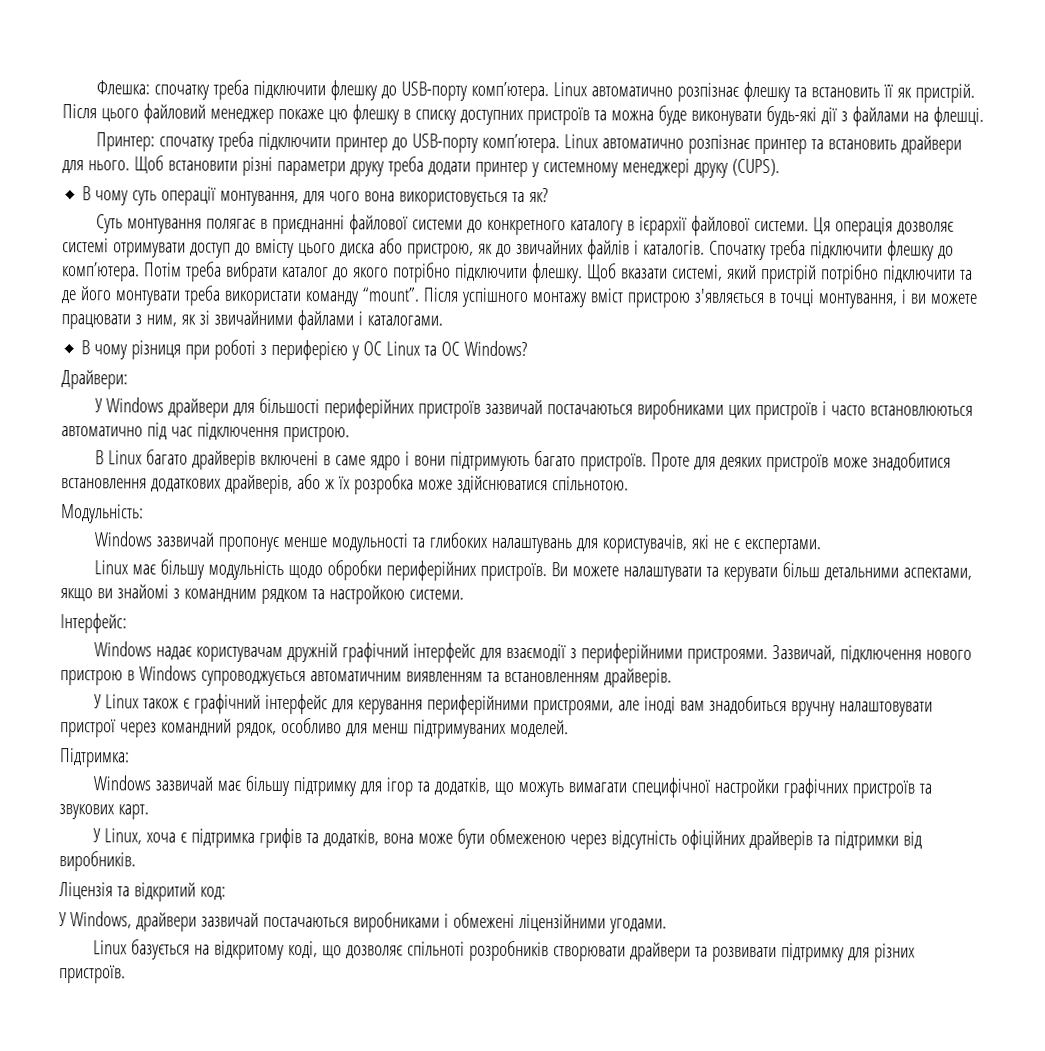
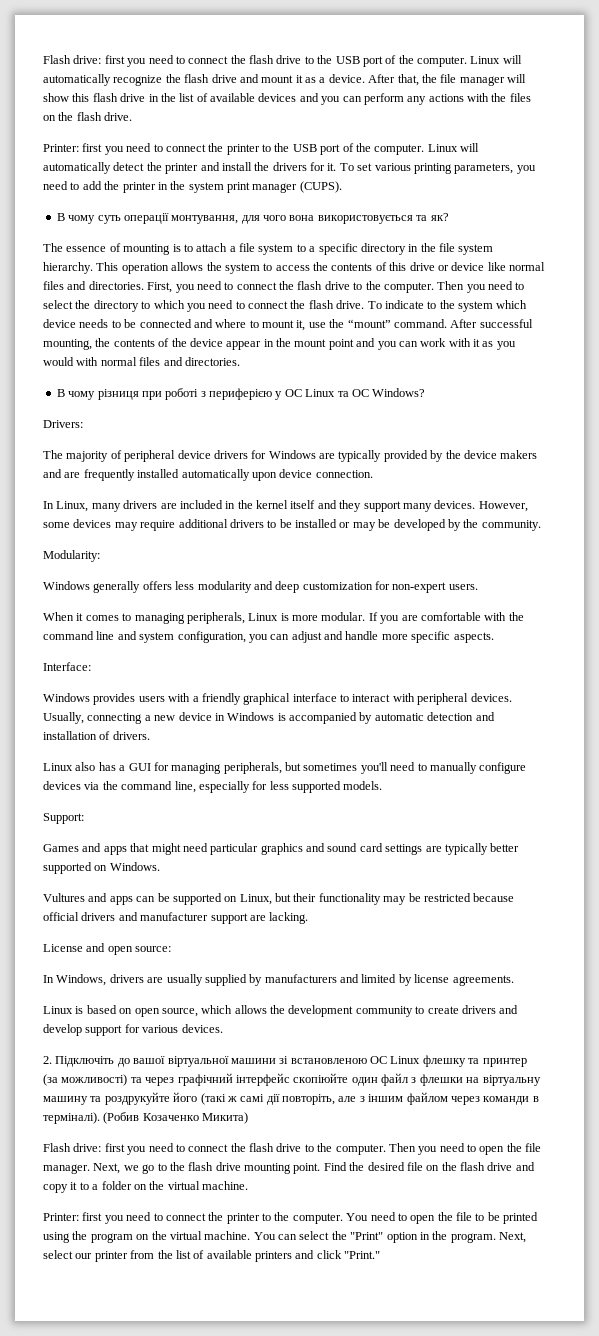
[96,79,976,103] [62,103,984,127] [96,131,963,155] [62,155,728,178] Флешка: спочатку треба підключити флешку до USB-порту комп’ютера. Linux автоматично розпізнає флешку та встановить її як пристрій. Після цього файловий менеджер покаже цю флешку в списку доступних пристроїв та можна буде виконувати будь-які дії з файлами на флешці. // Принтер: спочатку треба підключити принтер до USB-порту комп’ютера. Linux автоматично розпізнає принтер та встановить драйвери для нього. Щоб встановити різні параметри друку треба додати принтер у системному менеджері друку -> [43,55,522,67] [43,74,526,86] [43,93,531,105] [43,112,133,121] [43,143,479,155] [43,162,536,174] [43,181,298,193] Flash drive: first you need to connect the flash drive to the USB port of the computer. Linux will automatically recognize the flash drive and mount it as a device. After that, the file manager will show this flash drive in the list of available devices and you can perform any actions with the files on the flash drive. // Printer: first you need to connect the printer to the USB port of the computer. Linux will automatically detect the printer and install the drivers for it. To set various printing parameters, you need to add the printer in the system print manager
[96,214,955,237] [62,238,954,261] [62,261,973,285] [61,285,977,309] [61,310,443,331] Суть монтування полягає в приєднанні файлової системи до конкретного каталогу в ієрархії файлової системи. Ця операція дозволяє системі отримувати доступ до вмісту цього диска або пристрою, як до звичайних файлів і каталогів. Спочатку треба підключити флешку до комп’ютера. Потім треба вибрати каталог до якого потрібно підключити флешку. Щоб вказати системі, який пристрій потрібно підключити та де його монтувати треба використати команду “mount”. Після успішного монтажу вміст пристрою з'являється в точці монтування, і ви можете працювати з ним, як зі звичайними файлами і каталогами. -> [43,243,494,255] [43,262,545,274] [43,281,525,293] [43,300,528,312] [43,319,533,331] [43,338,516,350] [43,357,240,366] The essence of mounting is to attach a file system to a specific directory in the file system hierarchy. This operation allows the system to access the contents of this drive or device like normal files and directories. First, you need to connect the flash drive to the computer. Then you need to select the directory to which you need to connect the flash drive. To indicate to the system which device needs to be connected and where to mount it, use the “mount” command. After successful mounting, the contents of the device appear in the mount point and you can work with it as you would with normal files and directories.
[61,370,128,390] [95,397,974,421] [61,422,350,443] [95,449,952,473] [61,474,629,495] [61,504,144,524] [94,531,822,555] [94,559,973,583] [60,584,464,605] [60,613,127,634] [94,641,973,665] [60,665,672,688] [94,693,934,717] [60,717,569,739] [59,748,130,768] [93,775,933,799] [59,804,149,820] [93,827,923,851] [59,851,136,872] [58,882,226,902] [59,911,667,934] [93,939,916,963] [59,965,126,984] Драйвери: // У Windows драйвери для більшості периферійних пристроїв зазвичай постачаються виробниками цих пристроїв і часто встановлюються автоматично під час підключення пристрою. // В Linux багато драйверів включені в саме ядро і вони підтримують багато пристроїв. Проте для деяких пристроїв може знадобитися встановлення додаткових драйверів, або ж їх розробка може здійснюватися спільнотою. // Модульність: // Windows зазвичай пропонує менше модульності та глибоких налаштувань для користувачів, які не є експертами. // Linux має більшу модульність щодо обробки периферійних пристроїв. Ви можете налаштувати та керувати більш детальними аспектами, якщо ви знайомі з командним рядком та настройкою системи. // Інтерфейс: // Windows надає користувачам дружній графічний інтерфейс для взаємодії з периферійними пристроями. Зазвичай, підключення нового пристрою в Windows супроводжується автоматичним виявленням та встановленням драйверів. // У Linux також є графічний інтерфейс для керування периферійними пристроями, але іноді вам знадобиться вручну налаштовувати пристрої через командний рядок, особливо для менш підтримуваних моделей. // Підтримка: // Windows зазвичай має більшу підтримку для ігор та додатків, що можуть вимагати специфічної настройки графічних пристроїв та звукових карт. // У Linux, хоча є підтримка грифів та додатків, вона може бути обмеженою через відсутність офіційних драйверів та підтримки від виробників. // Ліцензія та відкритий код: // У Windows, драйвери зазвичай постачаються виробниками і обмежені ліцензійними угодами. // Linux базується на відкритому коді, що дозволяє спільноті розробників створювати драйвери та розвивати підтримку для різних пристроїв. -> [43,420,83,428] [43,450,538,462] [43,469,373,481] [43,500,528,512] [43,519,541,531] [43,550,100,562] [43,581,478,593] [43,612,524,624] [43,631,494,643] [43,662,91,671] [43,693,512,705] [43,712,495,724] [43,731,150,740] [43,762,527,774] [43,781,383,793] [43,813,84,824] [43,843,520,855] [43,862,160,874] [43,893,515,905] [43,912,309,924] [43,943,172,955] [43,974,514,986] [43,1005,519,1017] [43,1024,223,1036] [43,1055,527,1067] [43,1073,541,1086] [43,1092,539,1105] [43,1112,249,1124] [43,1143,542,1155] [43,1162,535,1174] [43,1181,248,1193] [43,1212,539,1224] [43,1231,526,1243] [43,1250,381,1262] Drivers: // The majority of peripheral device drivers for Windows are typically provided by the device makers and are frequently installed automatically upon device connection. // In Linux, many drivers are included in the kernel itself and they support many devices. However, some devices may require additional drivers to be installed or may be developed by the community. // Modularity: // Windows generally offers less modularity and deep customization for non-expert users. // When it comes to managing peripherals, Linux is more modular. If you are comfortable with the command line and system configuration, you can adjust and handle more specific aspects. // Interface: // Windows provides users with a friendly graphical interface to interact with peripheral devices. Usually, connecting a new device in Windows is accompanied by automatic detection and installation of drivers. // Linux also has a GUI for managing peripherals, but sometimes you'll need to manually configure devices via the command line, especially for less supported models. // Support: // Games and apps that might need particular graphics and sound card settings are typically better supported on Windows. // Vultures and apps can be supported on Linux, but their functionality may be restricted because official drivers and manufacturer support are lacking. // License and open source: // In Windows, drivers are usually supplied by manufacturers and limited by license agreements. // Linux is based on open source, which allows the development community to create drivers and develop support for various devices. // 2. Підключіть до вашої віртуальної машини зі встановленою ОС Linux флешку та принтер (за можливості) та через графічний інтерфейс скопіюйте один файл з флешки на віртуальну машину та роздрукуйте його (такі ж самі дії повторіть, але з іншим файлом через команди в терміналі). (Робив Козаченко Микита) // Flash drive: first you need to connect the flash drive to the computer. Then you need to open the file manager. Next, we go to the flash drive mounting point. Find the desired file on the flash drive and copy it to a folder on the virtual machine. // Printer: first you need to connect the printer to the computer. You need to open the file to be printed using the program on the virtual machine. You can select the "Print" option in the program. Next, select our printer from the list of available printers and click "Print."

